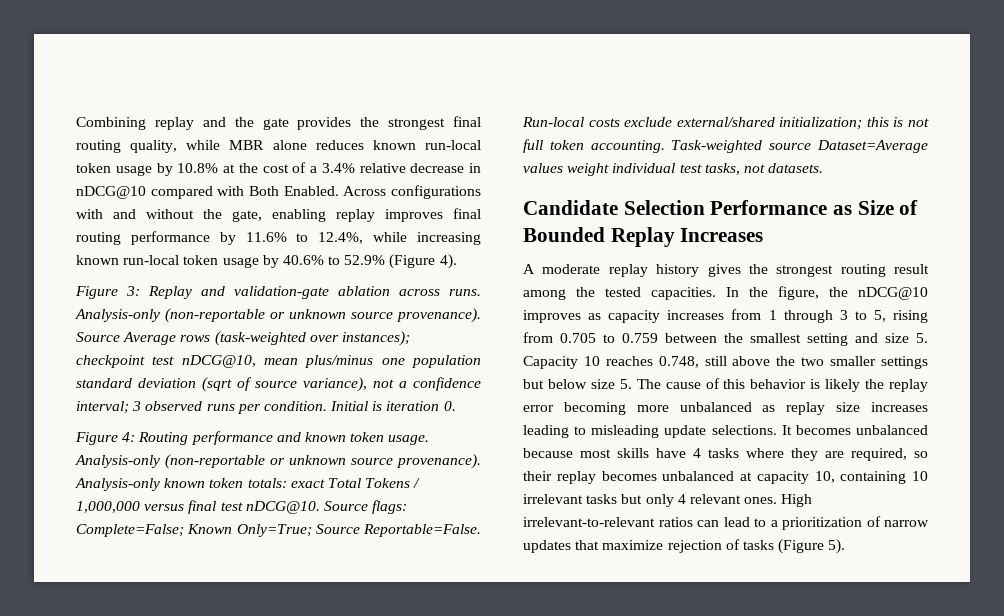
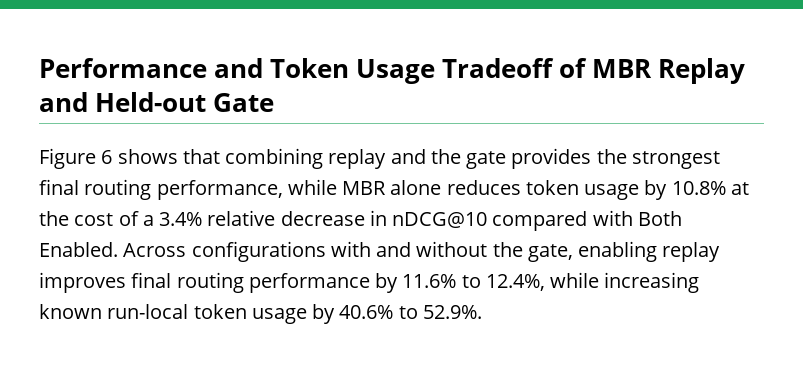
[76,117,146,130] Combining -> [39,58,746,84] [39,92,275,112] [39,148,324,169] Performance and Token Usage Tradeoff of MBR Replay and Held-out Gate // Figure 6 shows that combining
[130,140,178,153] quality, -> [156,180,283,200] performance,
[372,140,481,150] known run-local -> (521, 187) none
[344,254,457,269] [75,286,481,299] [75,308,481,323] [76,331,410,346] [76,355,481,368] [76,377,481,392] [76,401,456,414] [75,431,430,445] [75,454,481,469] [75,478,421,491] [76,500,408,514] [76,524,481,537] [522,117,929,130] [523,139,928,153] [523,163,824,176] [523,200,919,215] [523,227,764,247] [523,264,929,277] [523,286,928,300] [523,309,928,323] [523,332,928,346] [523,356,928,369] [523,378,928,392] [523,402,928,415] [523,425,928,438] [523,448,928,461] [523,471,928,484] [523,494,813,507] [523,516,929,530] [523,539,846,554] 52.9% (Figure 4). // Figure 3: Replay and validation-gate ablation across runs. Analysis-only (non-reportable or unknown source provenance). Source Average rows (task-weighted over instances); checkpoint test nDCG@10, mean plus/minus one population standard deviation (sqrt of source variance), not a confidence interval; 3 observed runs per condition. Initial is iteration 0. // Figure 4: Routing performance and known token usage. Analysis-only (non-reportable or unknown source provenance). Analysis-only known token totals: exact Total Tokens / 1,000,000 versus final test nDCG@10. Source flags: Complete=False; Known Only=True; Source Reportable=False. Run-local costs exclude external/shared initialization; this is not full token accounting. Task-weighted source Dataset=Average values weight individual test tasks, not datasets. // Candidate Selection Performance as Size of Bounded Replay Increases // A moderate replay history gives the strongest routing result among the tested capacities. In the figure, the nDCG@10 improves as capacity increases from 1 through 3 to 5, rising from 0.705 to 0.759 between the smallest setting and size 5. Capacity 10 reaches 0.748, still above the two smaller settings but below size 5. The cause of this behavior is likely the replay error becoming more unbalanced as replay size increases leading to misleading update selections. It becomes unbalanced because most skills have 4 tasks where they are required, so their replay becomes unbalanced at capacity 10, containing 10 irrelevant tasks but only 4 relevant ones. High irrelevant-to-relevant ratios can lead to a prioritization of narrow updates that maximize rejection of tasks (Figure 5). -> [422,305,482,319] 52.9%.

